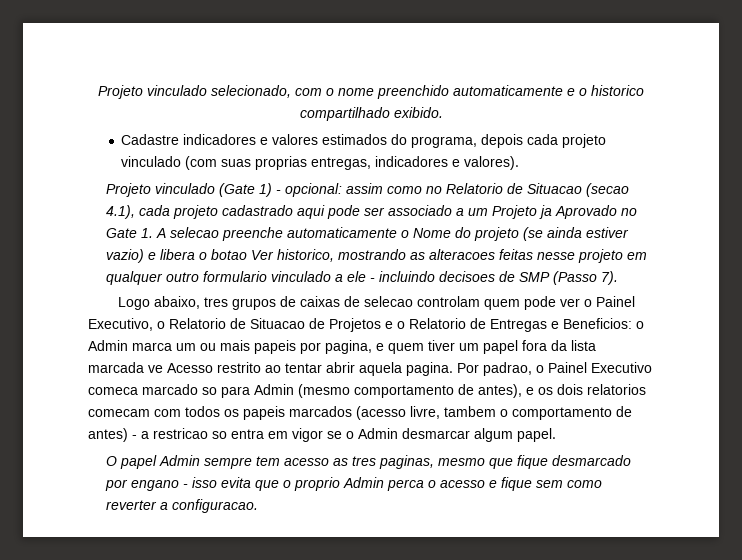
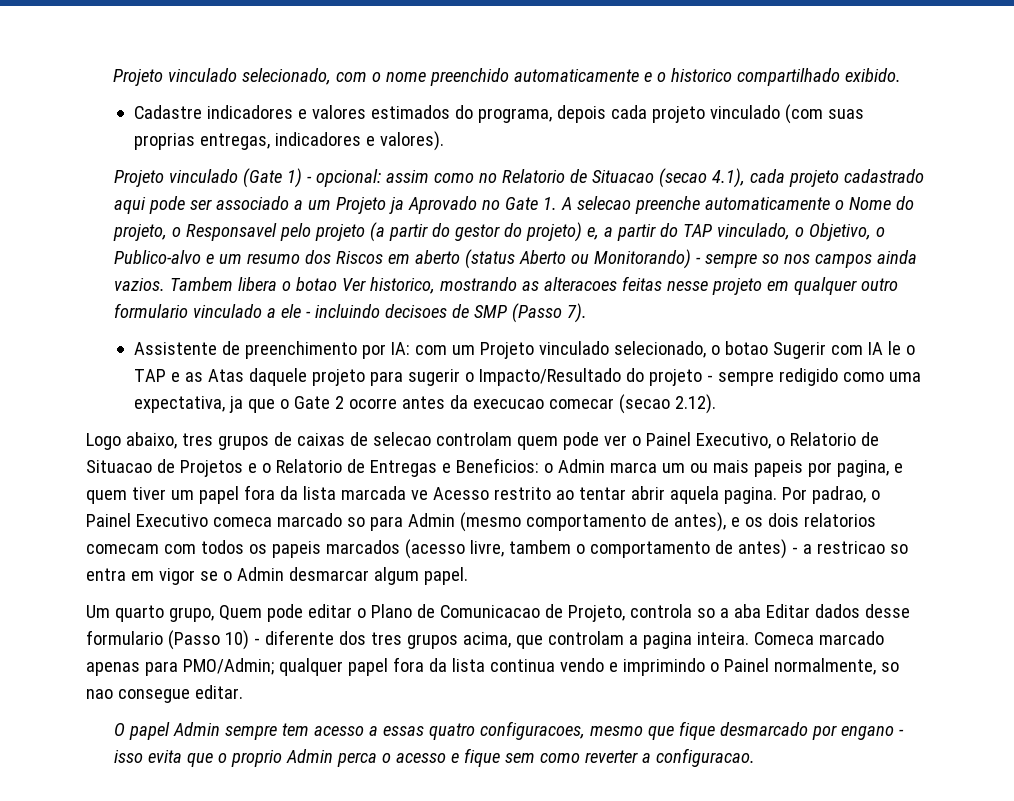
[473,227,629,241] [105,249,156,263] projeto (se ainda estiver vazio) e -> [112,222,885,242] [113,249,917,269] [113,277,233,291] projeto, o Responsavel pelo projeto (a partir do gestor do projeto) e, a partir do TAP vinculado, o Objetivo, o Publico-alvo e um resumo dos Riscos em aberto (status Aberto ou Monitorando) - sempre so nos campos ainda vazios. Tambem
(618, 278) none -> [134,341,915,359] [134,368,921,386] [134,394,717,414] // Assistente de preenchimento por IA: com um Projeto vinculado selecionado, o botao Sugerir com IA le o TAP e as Atas daquele projeto para sugerir o Impacto/Resultado do projeto - sempre redigido como uma expectativa, ja que o Gate 2 ocorre antes da execucao comecar (secao 2.12).
(556, 435) none -> [86,604,910,622] [86,630,884,650] [86,657,899,676] [86,685,243,703] // Um quarto grupo, Quem pode editar o Plano de Comunicacao de Projeto, controla so a aba Editar dados desse formulario (Passo 10) - diferente dos tres grupos acima, que controlam a pagina inteira. Comeca marcado apenas para PMO/Admin; qualquer papel fora da lista continua vendo e imprimindo o Painel normalmente, so nao consegue editar.
[332,455,434,469] as tres paginas, -> [368,721,585,740] a essas quatro configuracoes,

